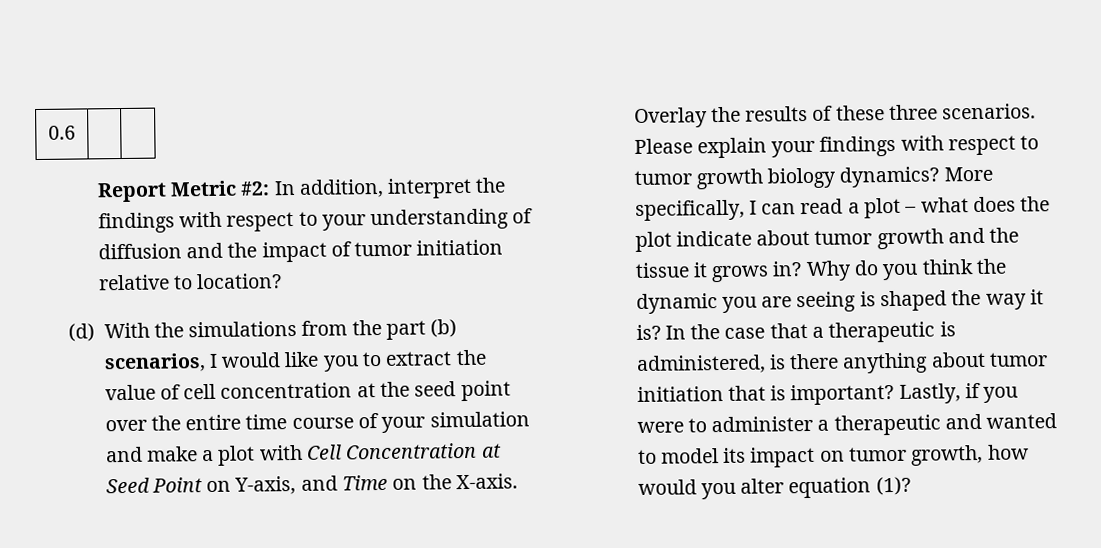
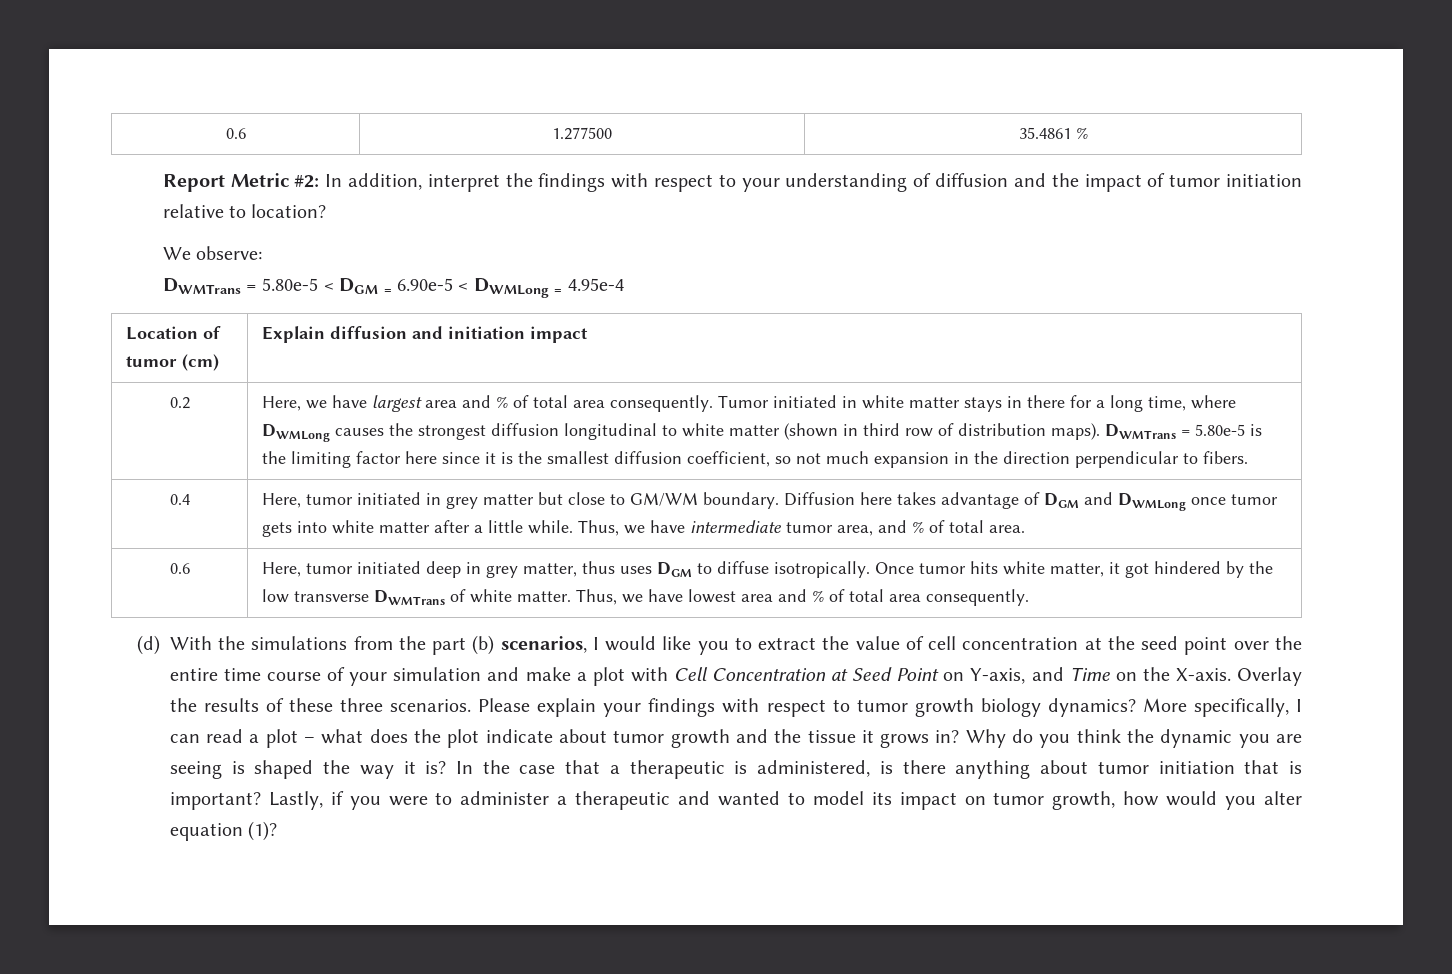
[48,125,76,140] 0.6 | | -> [225,128,246,139] [552,127,612,140] [1018,127,1088,139] 0.6 | 1.277500 | 35.4861 %
(283, 281) none -> [162,246,263,260] [162,278,624,298] [125,326,221,340] [125,354,219,371] [261,326,588,343] [169,397,190,409] [261,395,1236,412] [261,423,1262,442] [261,451,1248,468] [169,494,190,505] [261,492,1278,511] [261,520,1025,537] [169,563,190,574] [261,561,1273,578] [261,589,1029,606] // We observe: // DWMTrans = 5.80e-5 < DGM = 6.90e-5 < DWMLong = 4.95e-4 // Location of tumor (cm) | Explain diffusion and initiation impact // 0.2 | Here, we have largest area and % of total area consequently. Tumor initiated in white matter stays in there for a long time, where DWMLong causes the strongest diffusion longitudinal to white matter (shown in third row of distribution maps). DWMTrans = 5.80e-5 is the limiting factor here since it is the smallest diffusion coefficient, so not much expansion in the direction perpendicular to fibers. // 0.4 | Here, tumor initiated in grey matter but close to GM/WM boundary. Diffusion here takes advantage of DGM and DWMLong once tumor gets into white matter after a little while. Thus, we have intermediate tumor area, and % of total area. // 0.6 | Here, tumor initiated deep in grey matter, thus uses DGM to diffuse isotropically. Once tumor hits white matter, it got hindered by the low transverse DWMTrans of white matter. Thus, we have lowest area and % of total area consequently.

